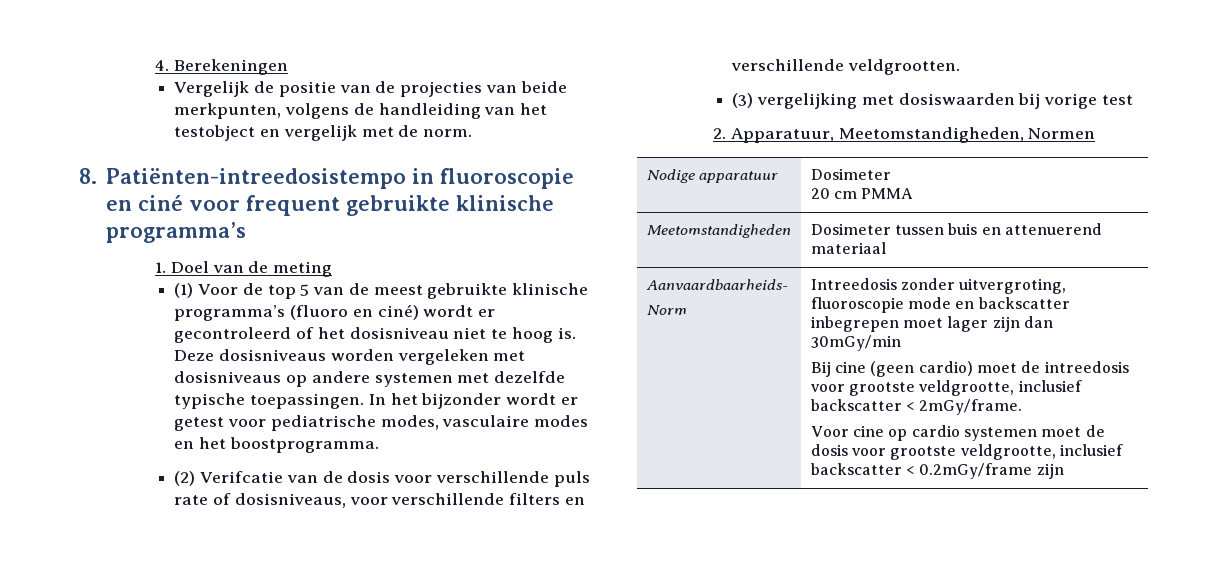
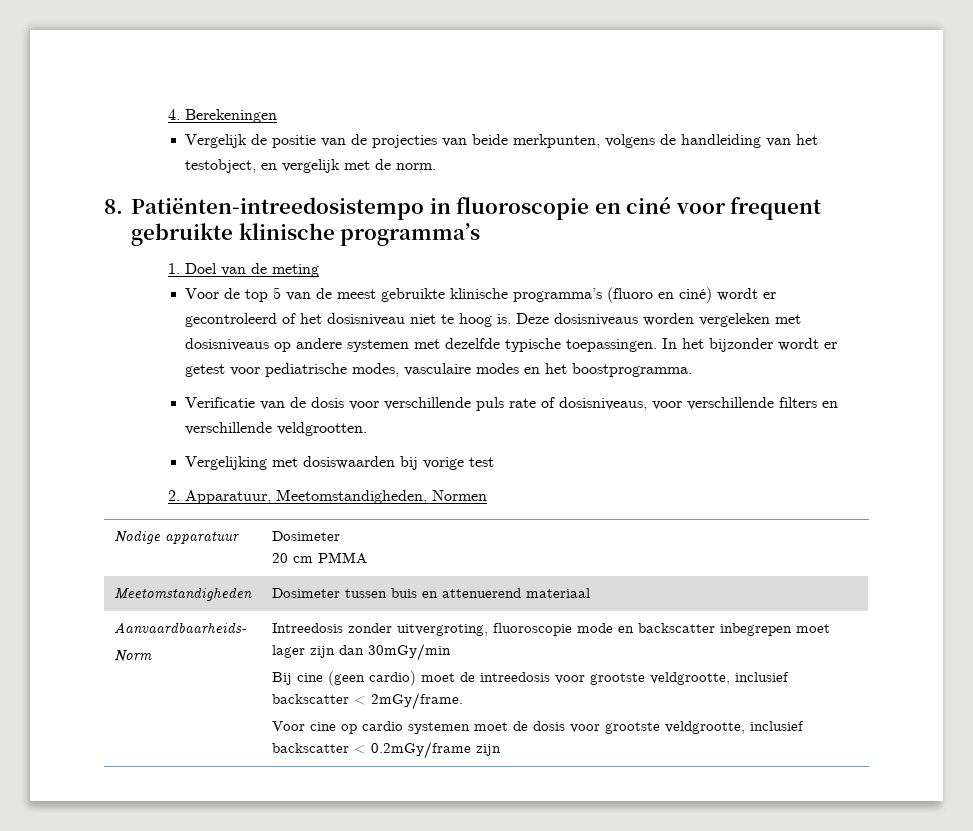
[174,125,256,141] testobject -> [185,159,257,173] testobject,
[174,283,194,298] (1) -> (319, 270) none
[174,471,284,486] (2) Verifcatie -> [185,397,256,408] Verificatie
[732,93,858,109] (3) vergelijking -> [185,456,268,470] Vergelijking

